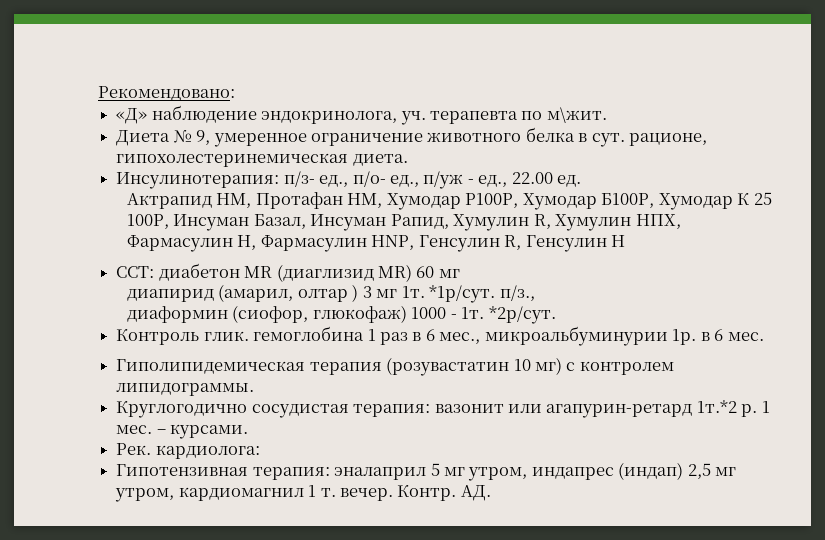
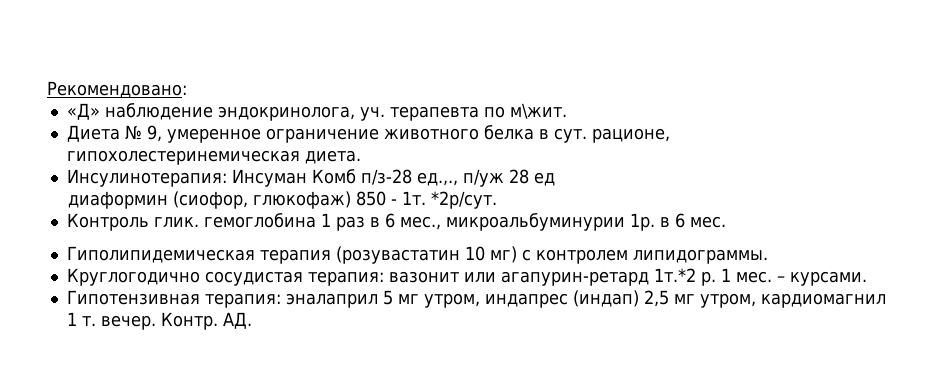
[283,171,582,189] [126,192,772,210] [126,214,681,231] [126,235,626,252] [116,263,460,282] [126,284,535,303] п/з- ед., п/о- ед., п/уж - ед., 22.00 ед. // Актрапид НМ, Протафан НМ, Хумодар Р100Р, Хумодар Б100Р, Хумодар К 25 100Р, Инсуман Базал, Инсуман Рапид, Хумулин R, Хумулин НПХ, Фармасулин Н, Фармасулин НNР, Генсулин R, Генсулин Н // ССТ: диабетон МR (диаглизид МR) 60 мг // диапирид (амарил, олтар ) 3 мг 1т. *1р/сут. п/з., -> [231,169,555,187] Инсуман Комб п/з-28 ед.,., п/уж 28 ед
[411,307,447,319] 1000 -> [356,191,387,206] 850
[116,443,260,459] // Рек. кардиолога: -> (867, 278) none

